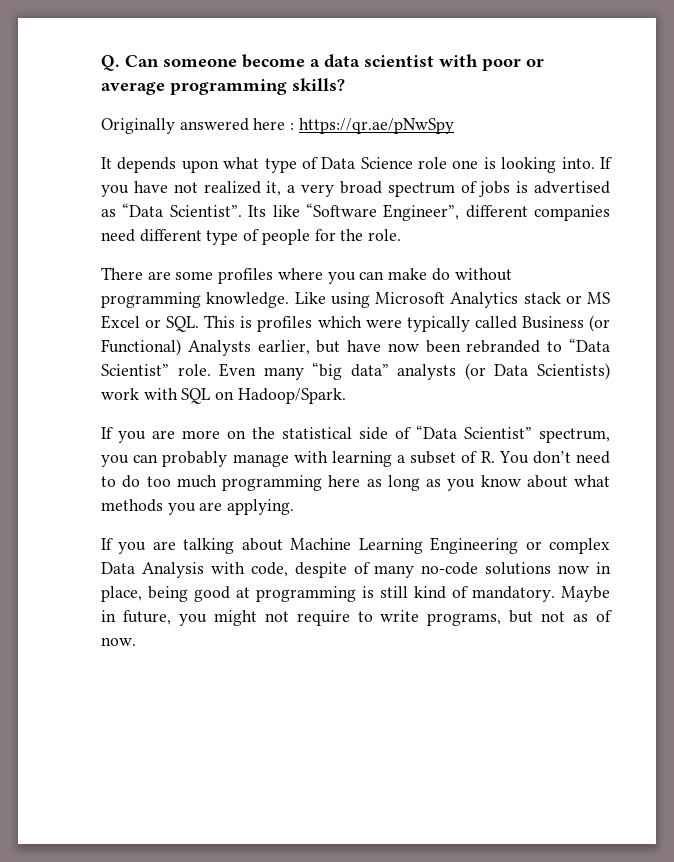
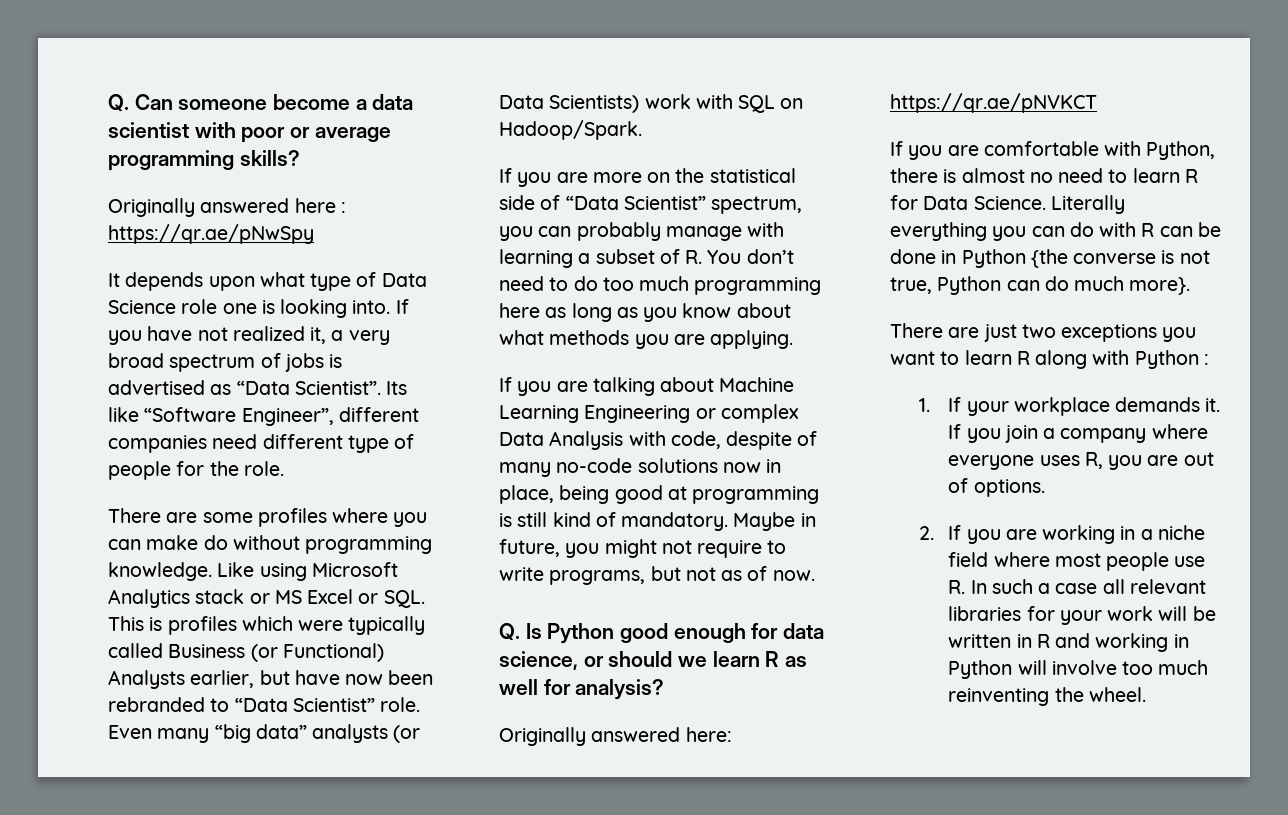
(136, 641) none -> [499,623,825,644] [499,651,808,670] [499,679,665,700] [499,727,732,746] [890,93,1097,113] [890,141,1216,160] [890,168,1198,183] [890,195,1125,214] [890,222,1221,241] [890,249,1210,268] [890,276,1191,295] [890,323,1197,342] [890,350,1209,369] [919,397,1221,416] [948,424,1208,443] [948,452,1214,470] [948,478,1045,497] [919,525,1205,544] [948,552,1206,571] [948,579,1206,594] [948,606,1216,625] [948,633,1189,652] [948,660,1209,679] [948,687,1146,706] // Q. Is Python good enough for data science, or should we learn R as well for analysis? // Originally answered here: https://qr.ae/pNVKCT // If you are comfortable with Python, there is almost no need to learn R for Data Science. Literally everything you can do with R can be done in Python {the converse is not true, Python can do much more}. // There are just two exceptions you want to learn R along with Python : // 1. If your workplace demands it. If you join a company where everyone uses R, you are out of options. // 2. If you are working in a niche field where most people use R. In such a case all relevant libraries for your work will be written in R and working in Python will involve too much reinventing the wheel.

